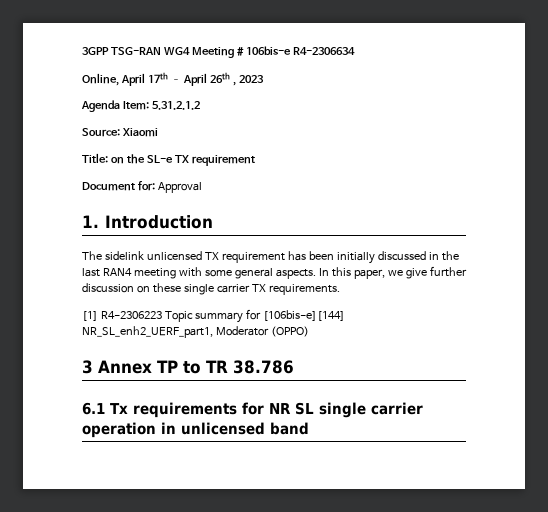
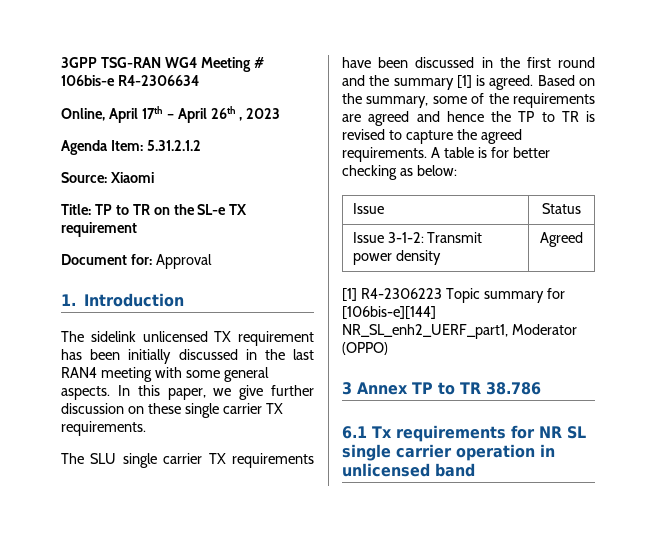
(108, 158) none -> [94,204,150,215] TP to TR
(340, 289) none -> [61,453,314,468] [342,57,595,68] [342,75,595,90] [342,93,595,108] [342,111,595,126] [342,129,522,144] [342,147,550,162] [342,165,457,180] [352,203,384,214] [542,203,581,214] [352,232,483,243] [352,250,441,265] [540,232,583,247] // The SLU single carrier TX requirements have been discussed in the first round and the summary [1] is agreed. Based on the summary, some of the requirements are agreed and hence the TP to TR is revised to capture the agreed requirements. A table is for better checking as below: // Issue | Status // Issue 3-1-2: Transmit power density | Agreed

